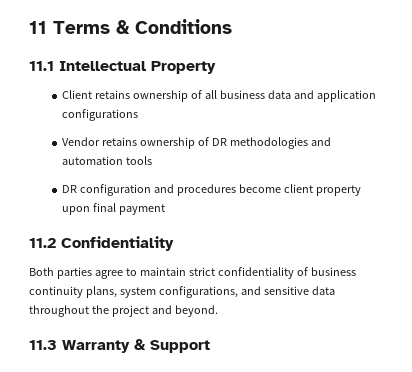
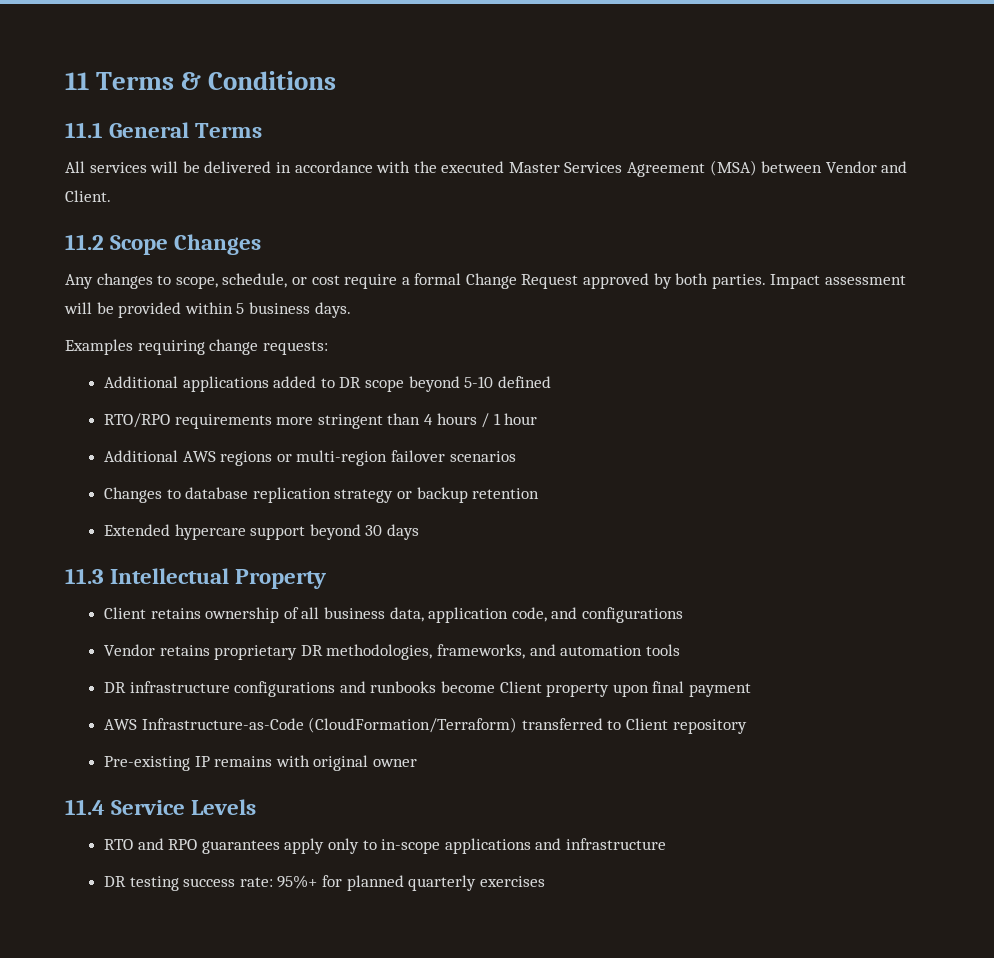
(54, 66) none -> [109,122,263,138] [65,160,908,177] [65,190,111,202] [65,234,262,255] [65,273,907,289] [64,302,351,318] [65,339,328,355] [104,376,551,392] [104,413,538,429] [104,450,516,466] [104,487,540,503] [104,524,419,540] [65,568,104,584] General Terms // All services will be delivered in accordance with the executed Master Services Agreement (MSA) between Vendor and Client. // 11.2 Scope Changes // Any changes to scope, schedule, or cost require a formal Change Request approved by both parties. Impact assessment will be provided within 5 business days. // Examples requiring change requests: // Additional applications added to DR scope beyond 5-10 defined // RTO/RPO requirements more stringent than 4 hours / 1 hour // Additional AWS regions or multi-region failover scenarios // Changes to database replication strategy or backup retention // Extended hypercare support beyond 30 days // 11.3
[267,90,376,102] data and application -> [389,607,578,623] data, application code, and
[139,137,308,149] ownership of DR methodologies -> [214,644,525,660] proprietary DR methodologies, frameworks,
[79,184,361,196] [61,203,165,215] [29,236,174,251] [29,267,356,279] [29,286,335,298] [29,305,218,317] [29,339,210,353] configuration and procedures become client property upon final payment // 11.2 Confidentiality // Both parties agree to maintain strict confidentiality of business continuity plans, system configurations, and sensitive data throughout the project and beyond. // 11.3 Warranty & Support -> [129,681,751,697] [104,717,747,734] [104,755,417,771] [65,799,257,815] [104,838,666,854] [104,875,545,891] infrastructure configurations and runbooks become Client property upon final payment // AWS Infrastructure-as-Code (CloudFormation/Terraform) transferred to Client repository // Pre-existing IP remains with original owner // 11.4 Service Levels // RTO and RPO guarantees apply only to in-scope applications and infrastructure // DR testing success rate: 95%+ for planned quarterly exercises

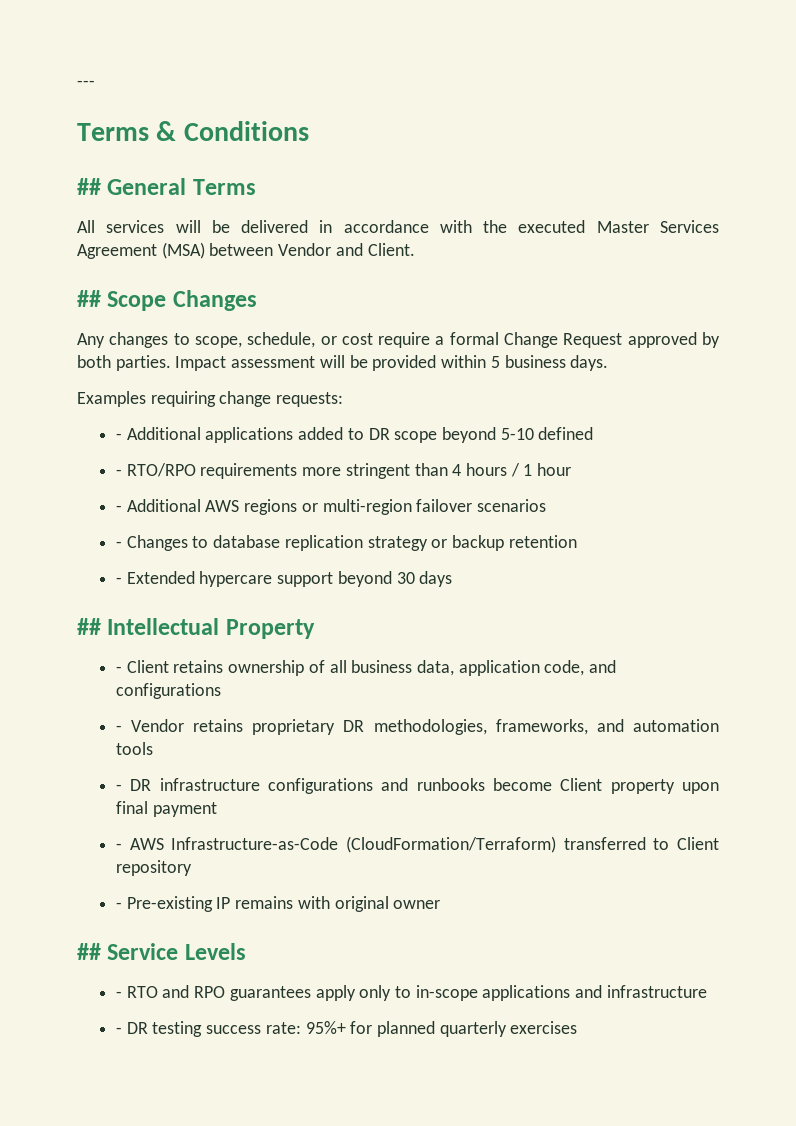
[65,72,89,90] 11 -> [77,80,95,87] --- //
[65,122,103,138] 11.1 -> [77,178,101,195] ##
[65,234,104,250] 11.2 -> [77,290,101,307] ##
(328, 348) none -> [115,433,122,440] -
(551, 382) none -> [115,469,122,476] -
(538, 419) none -> [115,505,122,512] -
(516, 456) none -> [115,541,122,548] -
(540, 493) none -> [115,577,122,584] -
[65,568,104,584] 11.3 -> [77,618,101,635] ##
(327, 579) none -> [115,666,122,673] -
(683, 615) none -> [115,725,122,732] -
(680, 650) none -> [115,784,122,791] -
(751, 690) none -> [115,843,122,850] -
(747, 726) none -> [115,902,122,909] -
[65,799,105,815] 11.4 -> [77,943,101,960] ##
(257, 807) none -> [115,991,122,998] -
(666, 844) none -> [115,1027,122,1034] -

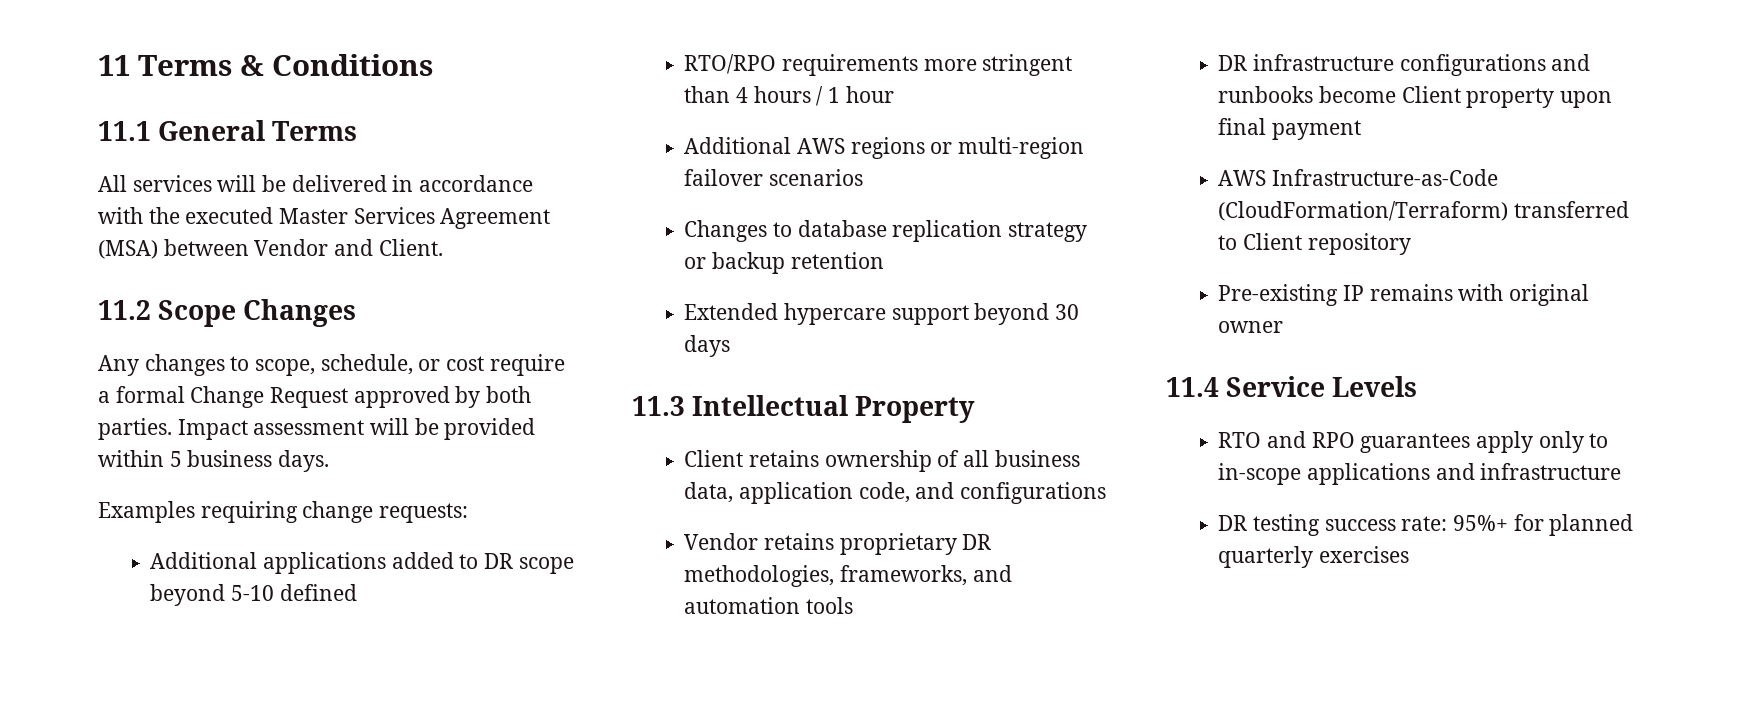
[77,80,95,87] --- // -> [98,55,130,76] 11
[77,178,101,195] ## -> [98,121,151,141] 11.1
[77,290,101,307] ## -> [98,300,151,320] 11.2
[115,433,122,440] - -> (469, 513) none
[115,469,122,476] - -> (357, 592) none
[115,505,122,512] - -> (894, 94) none
[115,541,122,548] - -> (864, 177) none
[115,577,122,584] - -> (884, 260) none
[77,618,101,635] ## -> [632,396,685,416] 11.3
[115,666,122,673] - -> (976, 409) none
[115,725,122,732] - -> (1107, 493) none
[115,784,122,791] - -> (854, 605) none
[115,843,122,850] - -> (1362, 130) none
[115,902,122,909] - -> (1411, 244) none
[77,943,101,960] ## -> [1166,377,1219,397] 11.4
[115,991,122,998] - -> (1418, 386) none
[115,1027,122,1034] - -> (1622, 471) none

